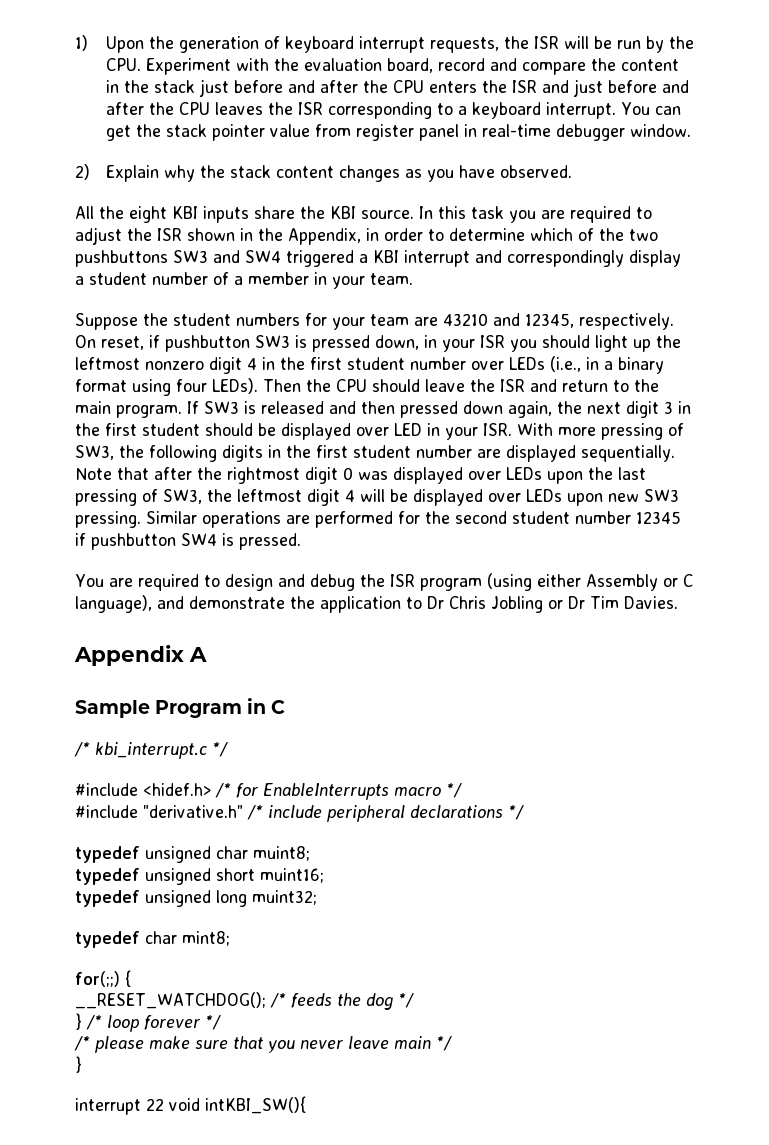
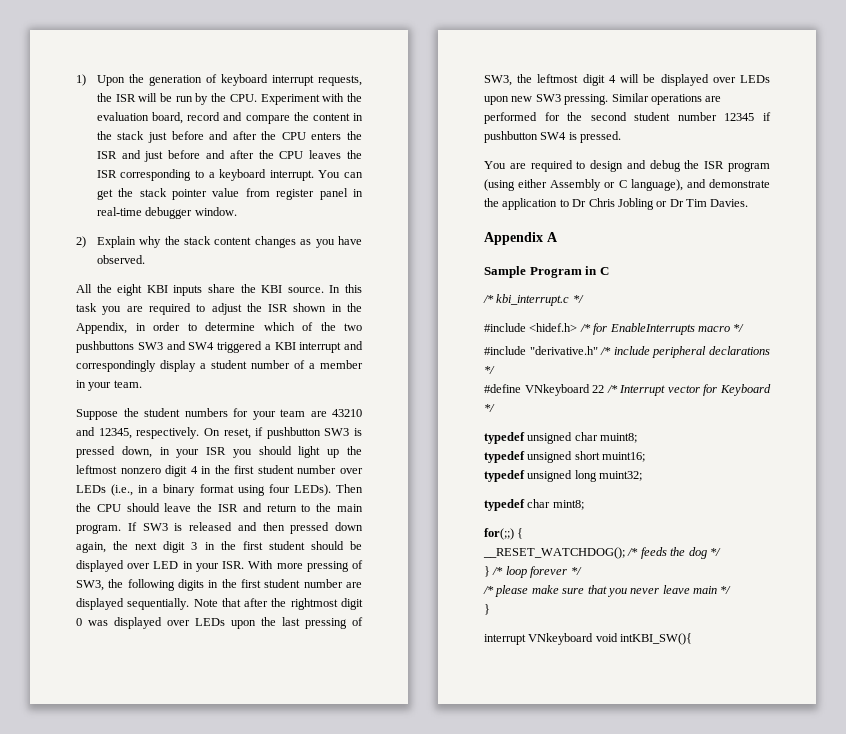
(524, 812) none -> [484,384,771,396] [484,404,495,412] // #define VNkeyboard 22 /* Interrupt vector for Keyboard */
[146,1098,164,1111] 22 -> [528,633,594,645] VNkeyboard

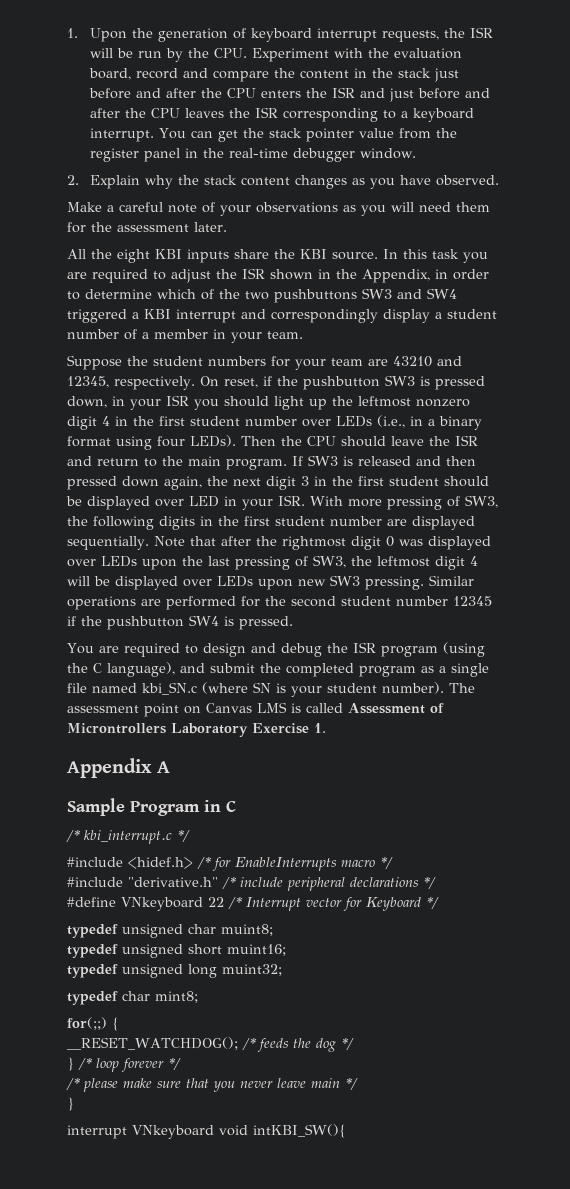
[76,74,86,86] 1) -> [67,28,78,38] 1.
(270, 192) none -> [436,128,458,138] the
(363, 193) none -> [203,148,225,158] the
[76,236,86,248] 2) -> [67,175,79,185] 2.
(145, 259) none -> [67,202,490,216] [67,222,227,233] // Make a careful note of your observations as you will need them for the assessment later.
(264, 431) none -> [276,376,298,386] the
(771, 116) none -> [81,616,102,626] the
[518,179,770,191] [484,198,749,210] either Assembly or C language), and demonstrate the application to Dr Chris Jobling or Dr Tim Davies. -> [67,662,489,677] [67,682,475,697] [67,702,444,717] [67,723,326,737] the C language), and submit the completed program as a single file named kbi_SN.c (where SN is your student number). The assessment point on Canvas LMS is called Assessment of Microntrollers Laboratory Exercise 1.

